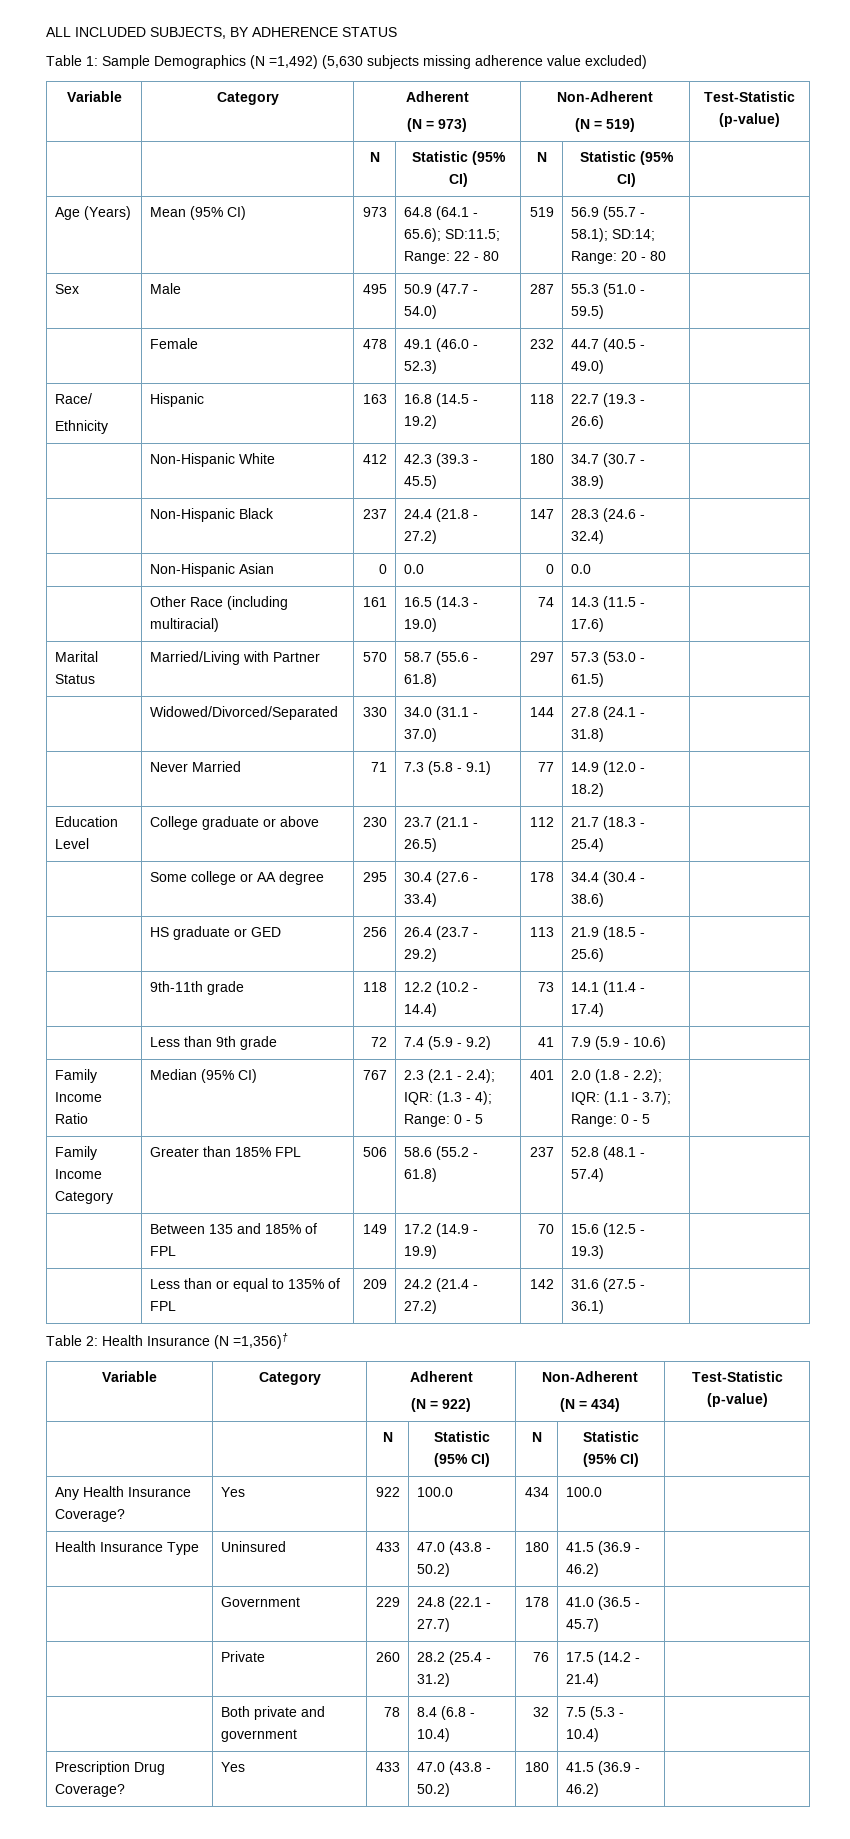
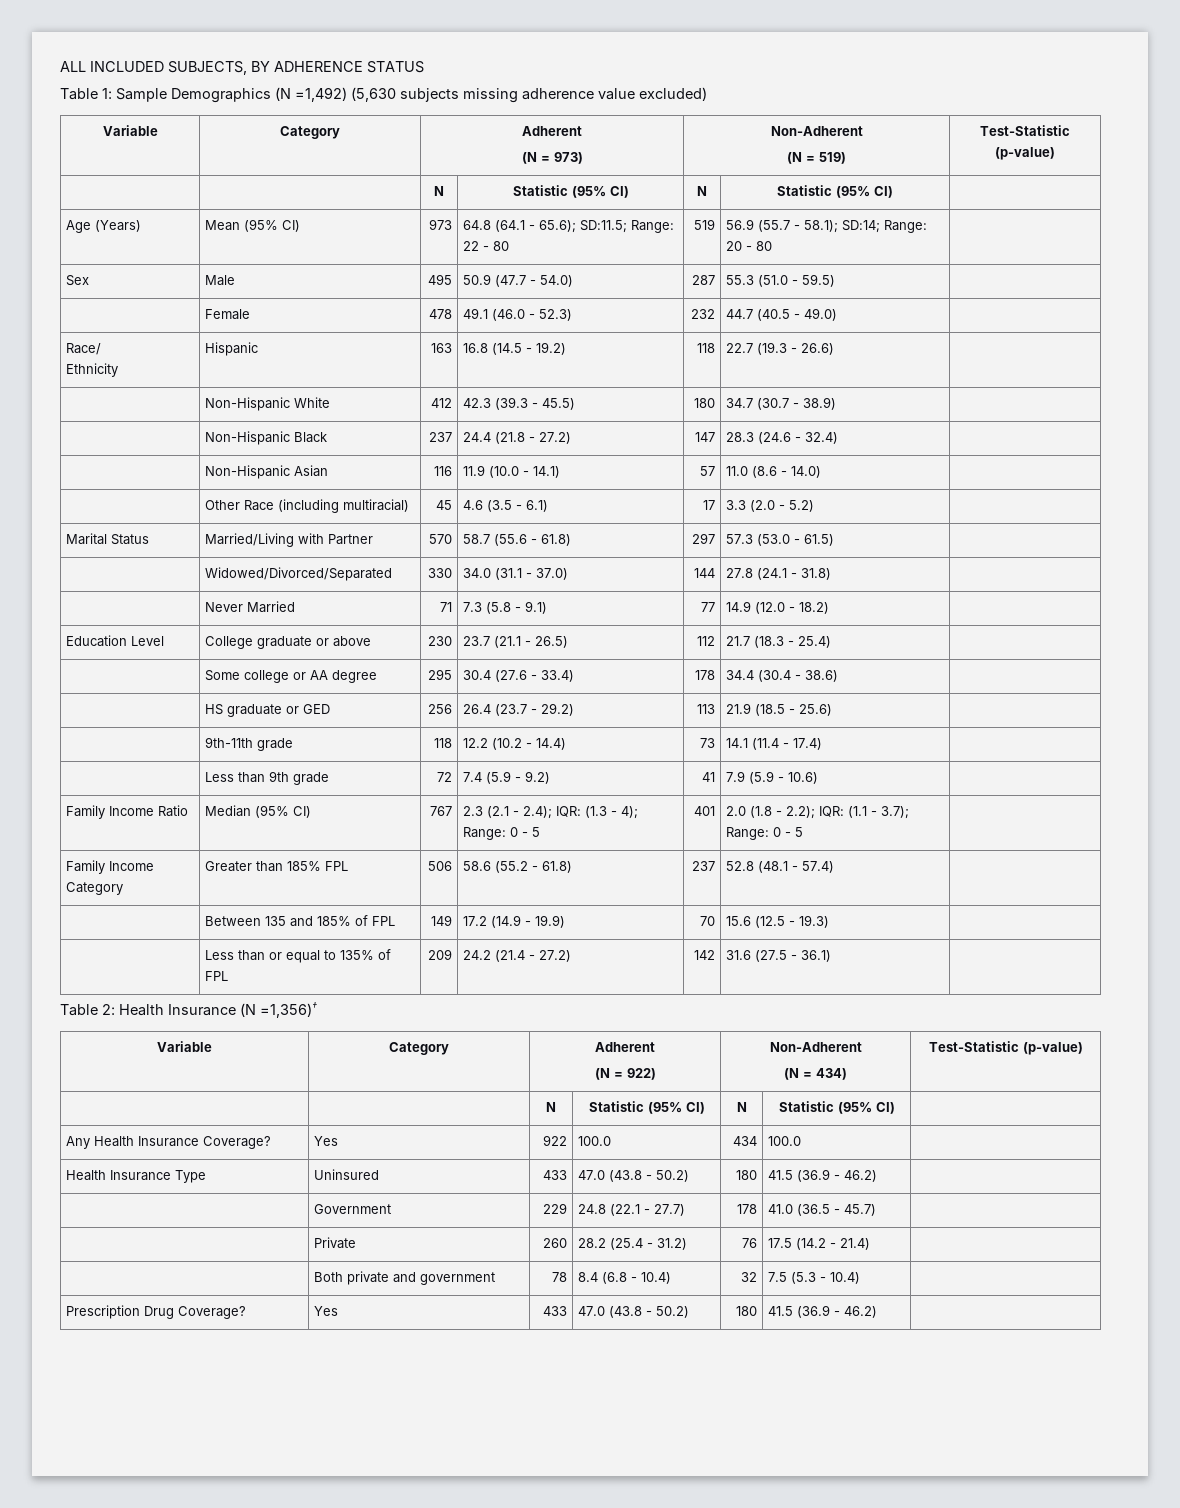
[379,564,388,574] [403,564,424,574] [546,564,555,574] [570,564,591,574] [149,596,288,610] [149,618,219,632] [363,597,388,607] [403,596,478,610] [403,618,437,632] [538,597,555,607] [570,596,645,610] [570,618,604,632] 0 | 0.0 | 0 | 0.0 | // | Other Race (including multiracial) | 161 | 16.5 (14.3 - 19.0) | 74 | 14.3 (11.5 - 17.6) -> [433,466,452,476] [463,465,561,478] [699,466,715,476] [726,466,822,478] [205,499,410,513] [435,500,452,510] [463,500,549,512] [702,500,715,510] [726,500,815,512] 116 | 11.9 (10.0 - 14.1) | 57 | 11.0 (8.6 - 14.0) | // | Other Race (including multiracial) | 45 | 4.6 (3.5 - 6.1) | 17 | 3.3 (2.0 - 5.2)

